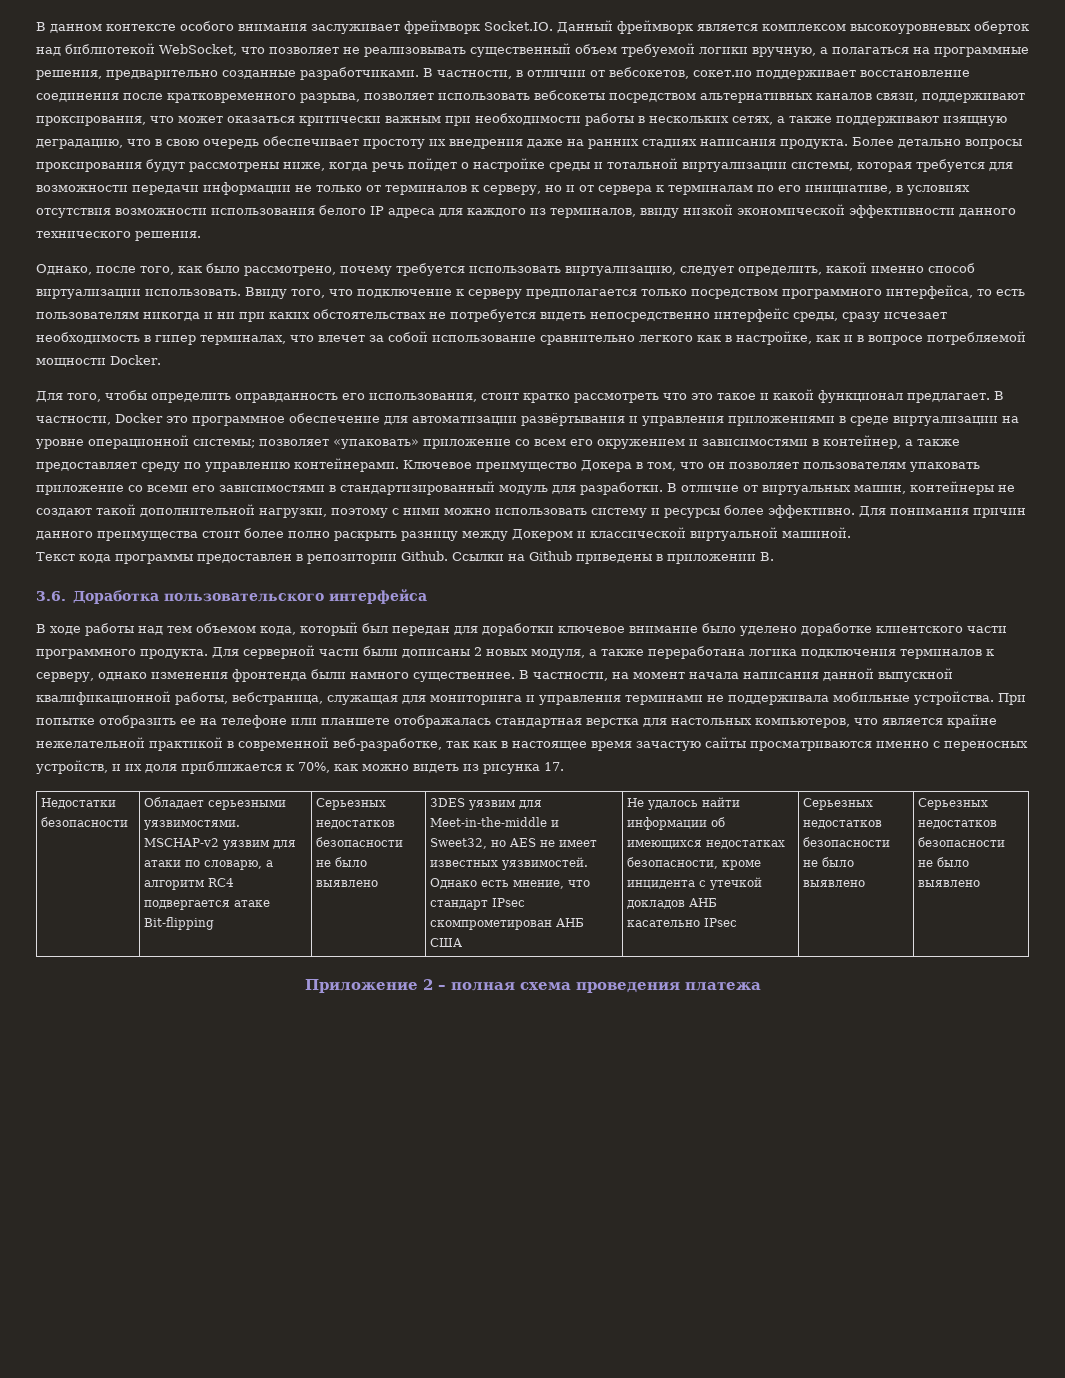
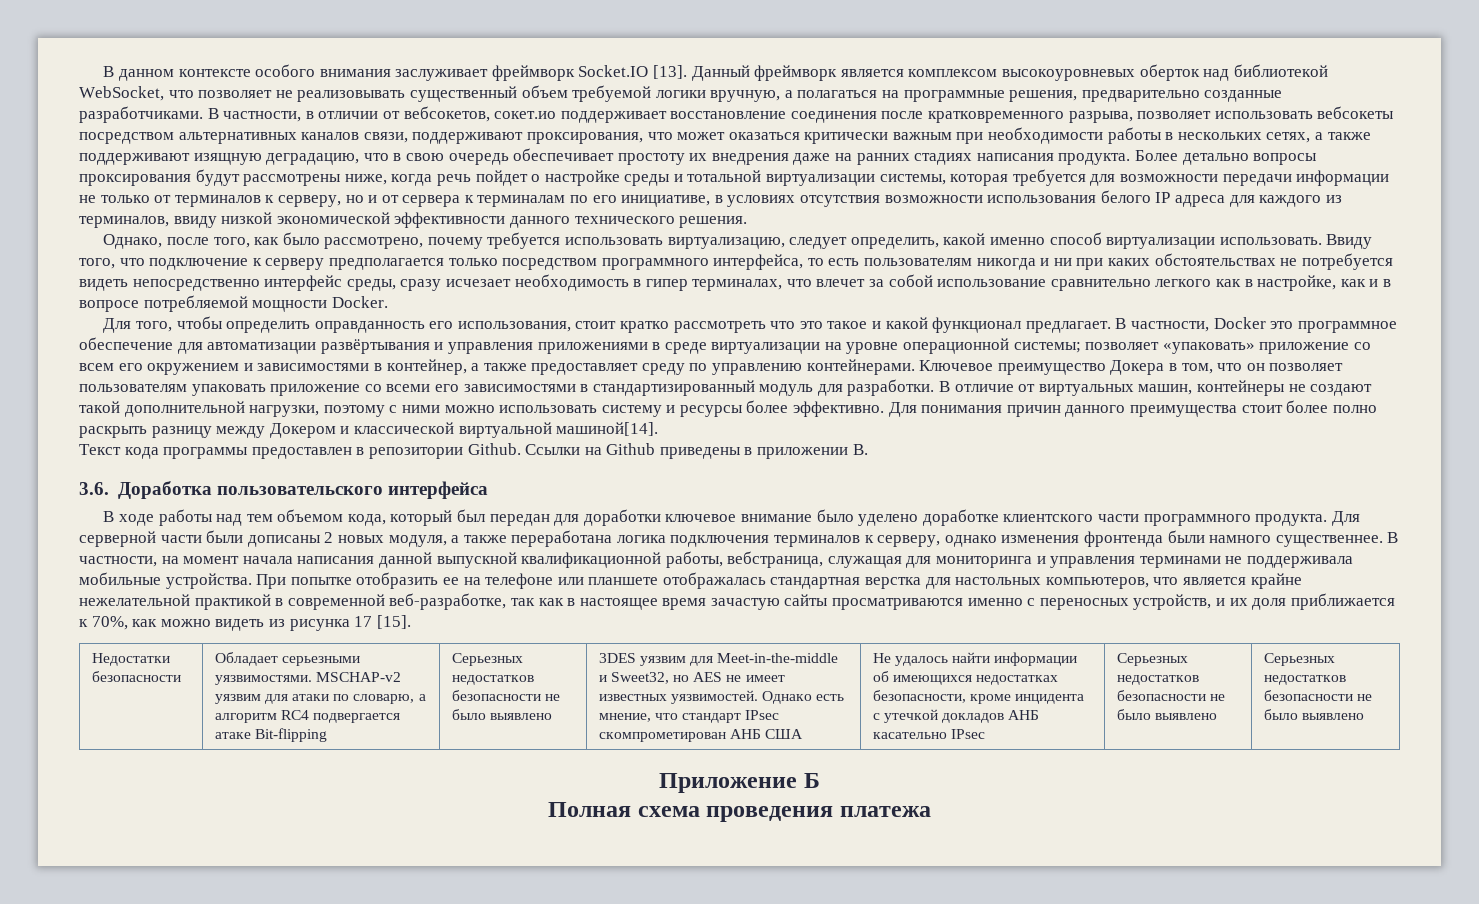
[484,21,553,31] Socket.IO. -> [578,65,688,79] Socket.IO [13].
[782,527,851,538] машиной. -> [556,422,659,436] машиной[14].
[544,762,564,771] 17. -> [354,615,411,629] 17 [15].
[422,979,515,991] 2 – полная -> [803,773,820,788] [548,802,632,817] Б // Полная

